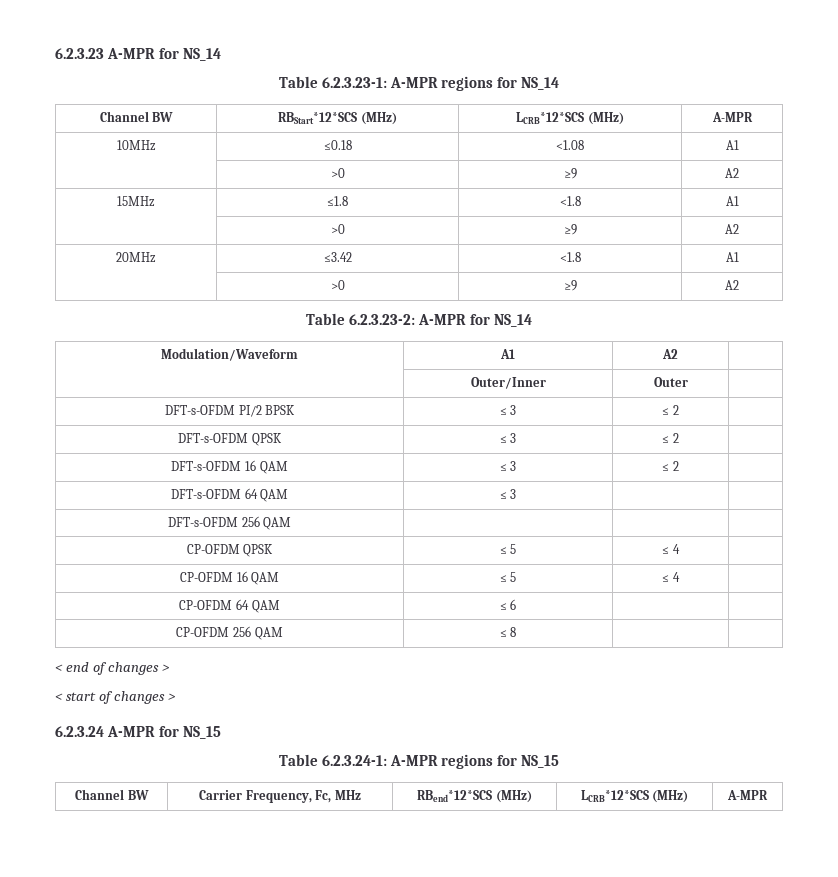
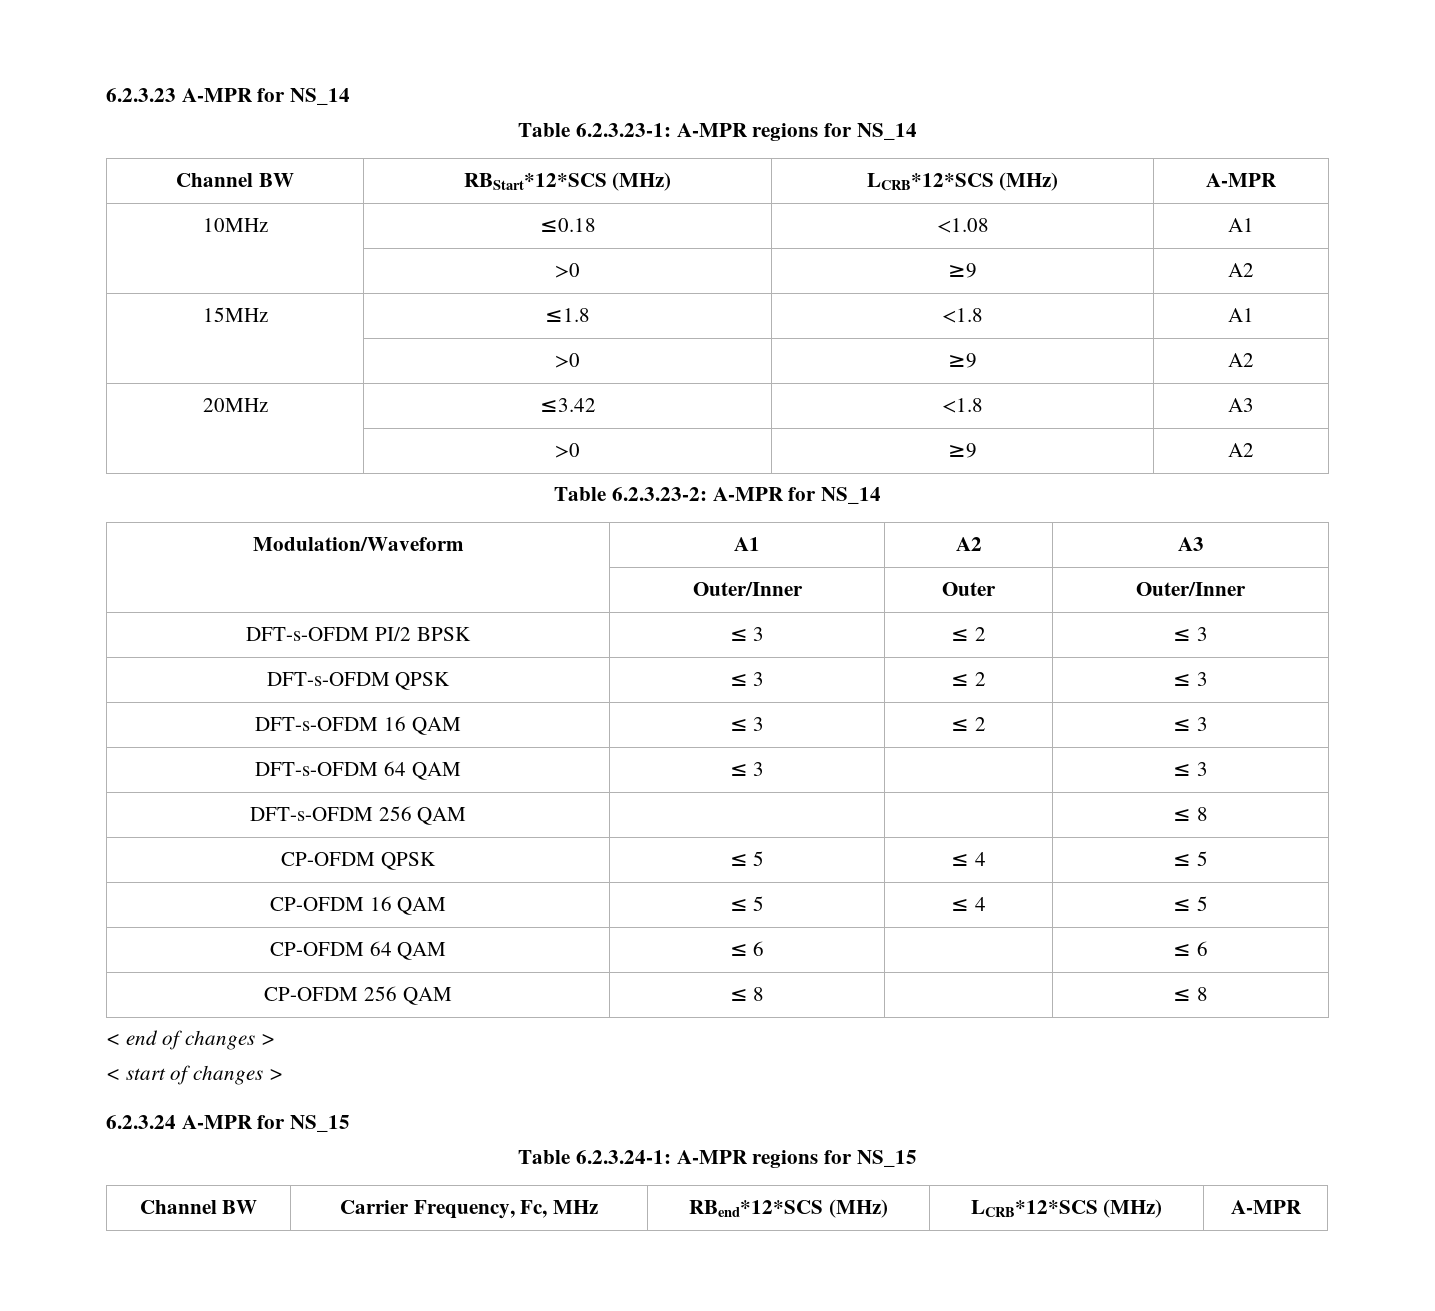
[725,252,739,262] A1 -> [1228,398,1254,412] A3
(678, 354) none -> [1177,537,1204,551] A3
(688, 382) none -> [1136,582,1246,596] Outer/Inner
(679, 410) none -> [1173,627,1208,641] ≤ 3
(679, 438) none -> [1173,672,1208,686] ≤ 3
(679, 466) none -> [1173,717,1208,731] ≤ 3
(517, 494) none -> [1173,762,1208,776] ≤ 3
(292, 523) none -> [1173,807,1208,821] ≤ 8
(680, 549) none -> [1173,851,1208,866] ≤ 5
(680, 577) none -> [1173,896,1208,911] ≤ 5
(517, 604) none -> [1173,941,1208,956] ≤ 6
(517, 632) none -> [1173,987,1208,1001] ≤ 8

